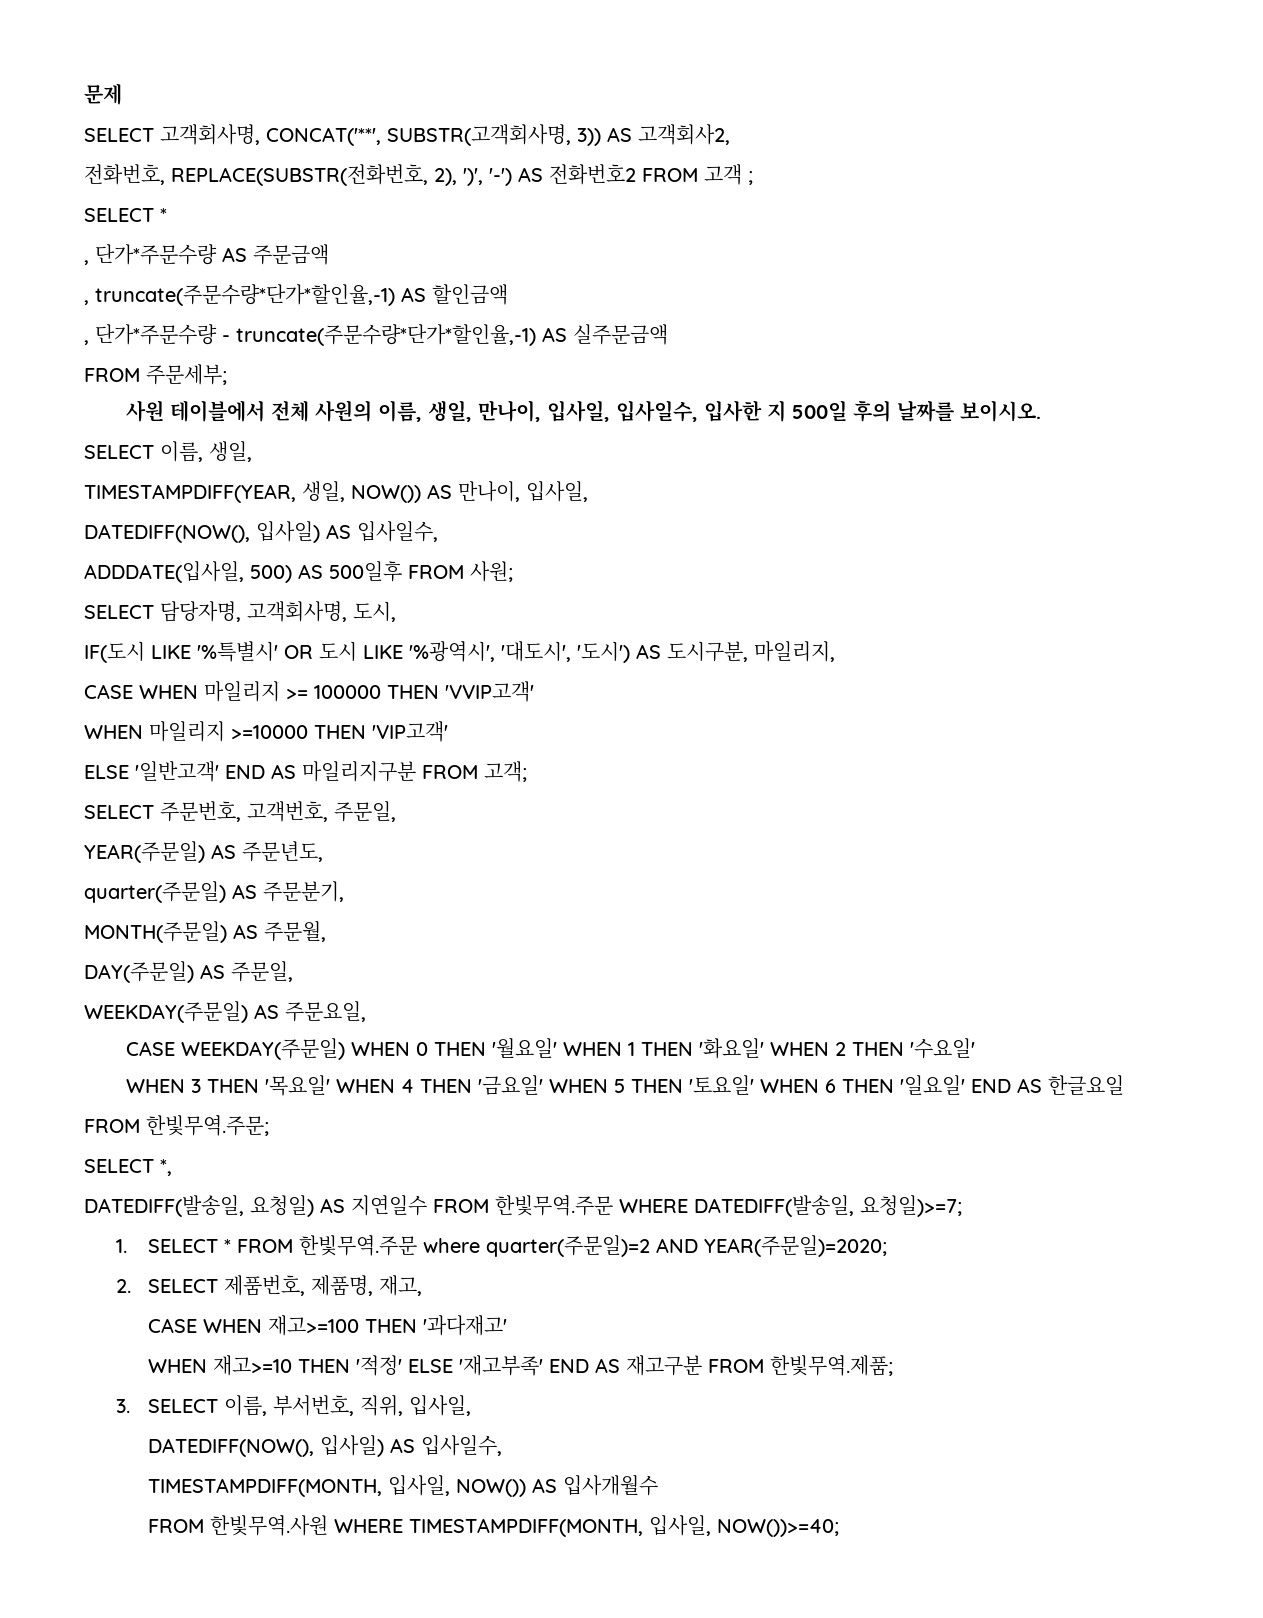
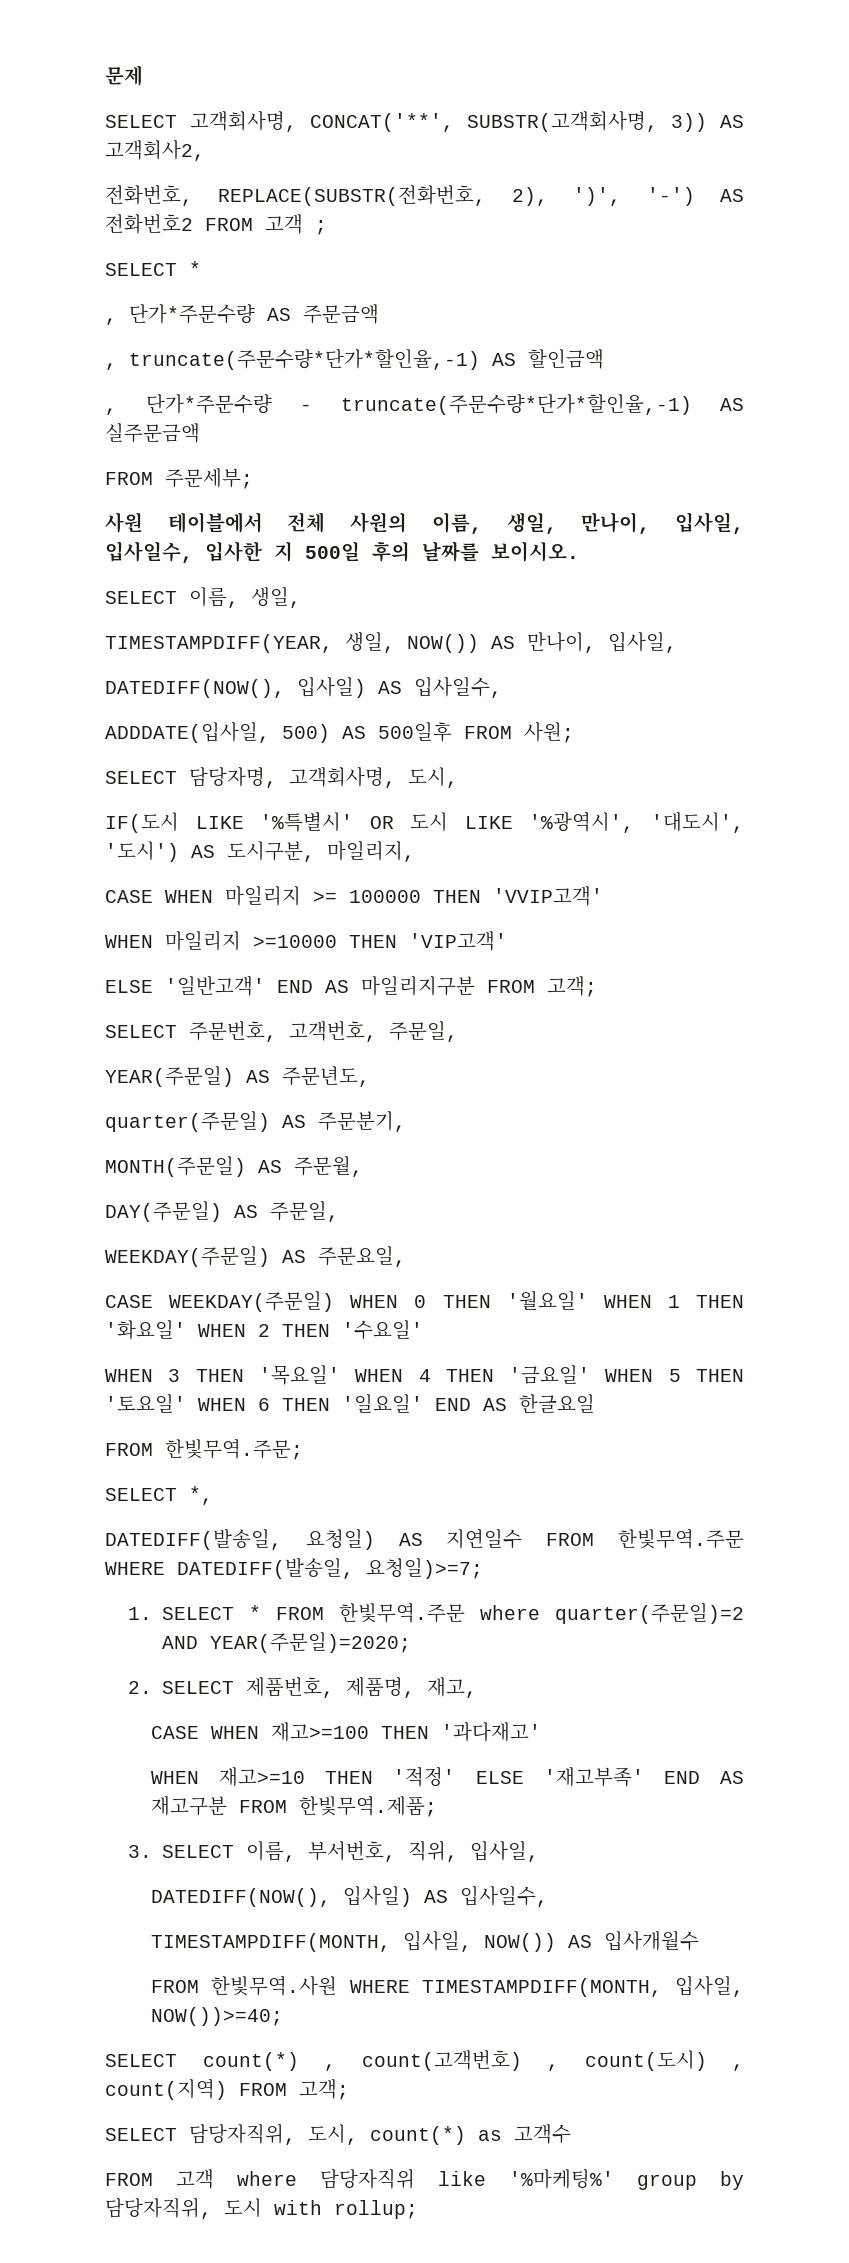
(839, 1528) none -> [105,2050,744,2071] [105,2079,349,2100] [105,2124,571,2145] [105,2169,744,2190] [105,2198,418,2219] // SELECT count(*) , count(고객번호) , count(도시) , count(지역) FROM 고객; // SELECT 담당자직위, 도시, count(*) as 고객수 // FROM 고객 where 담당자직위 like '%마케팅%' group by 담당자직위, 도시 with rollup;

